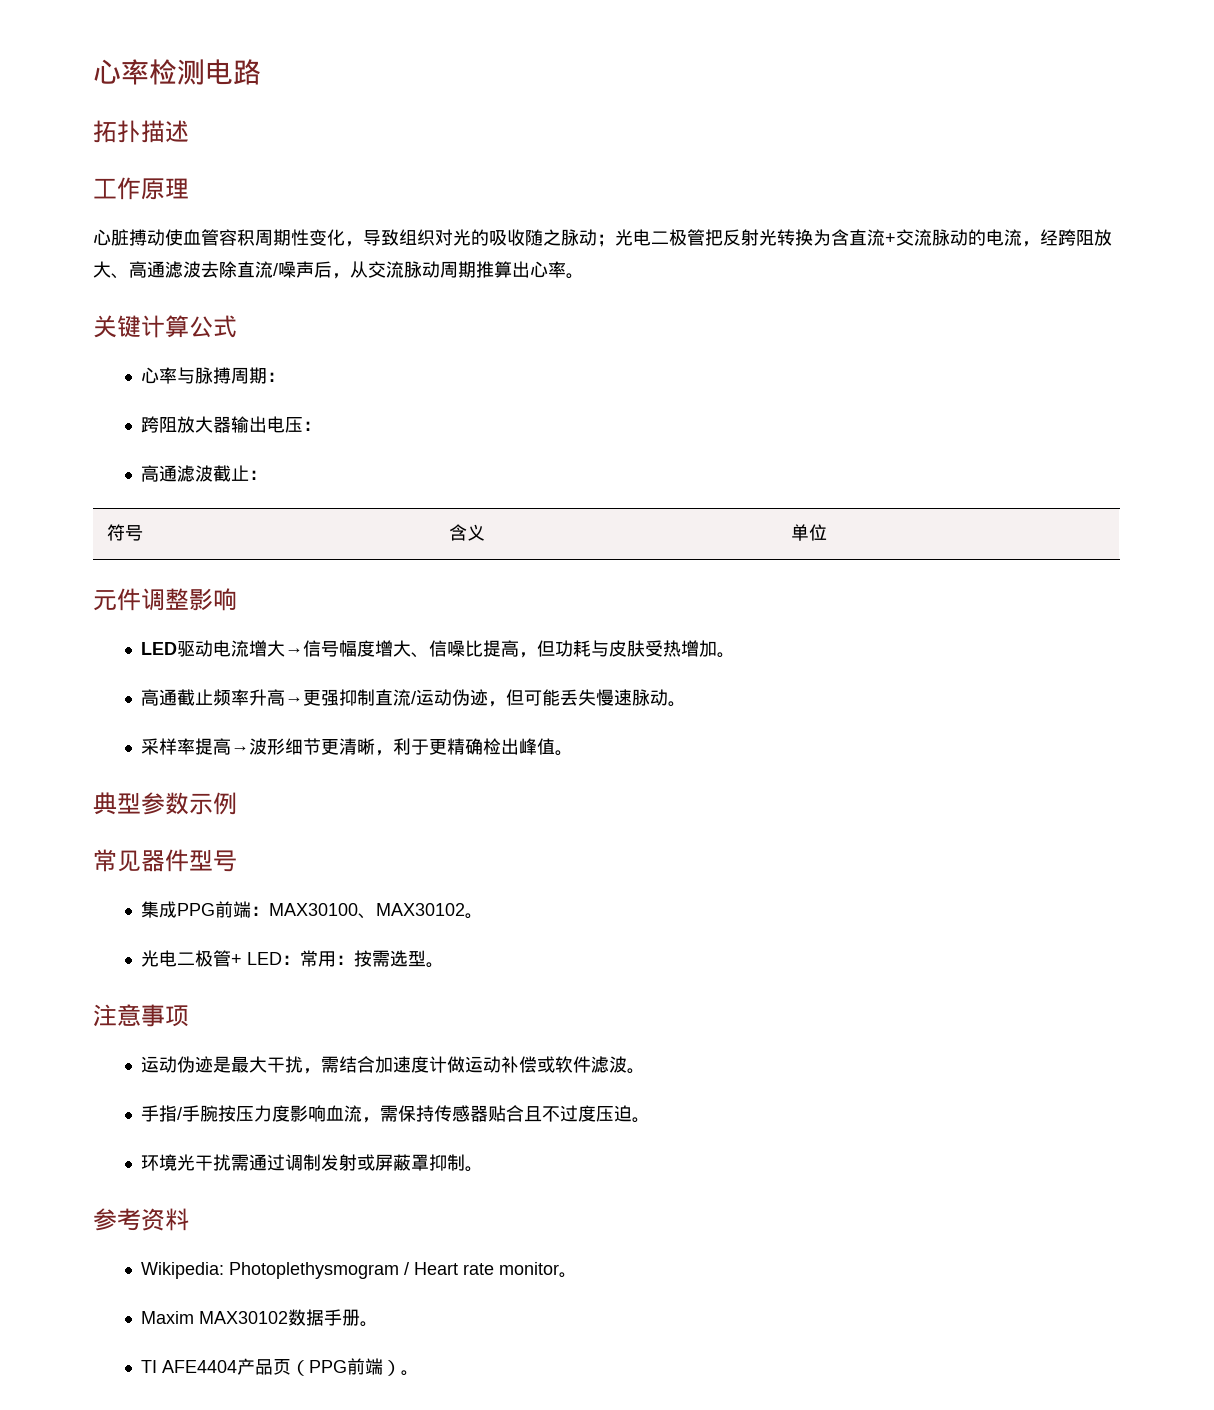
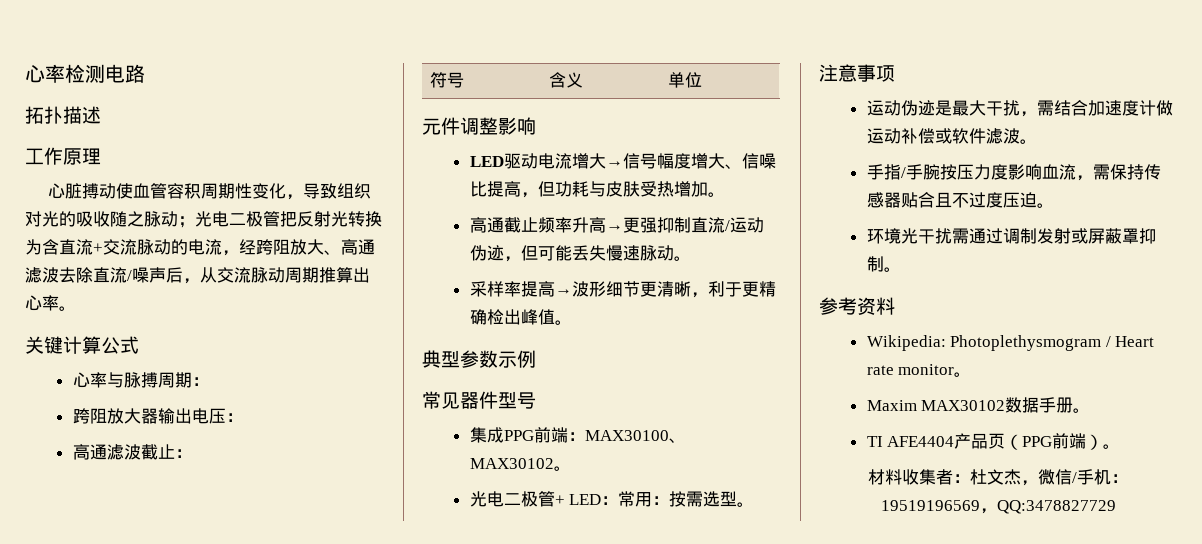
(420, 1373) none -> [868,469,1128,486] [880,500,1116,514] // 材料收集者：杜文杰，微信/手机：19519196569，QQ:3478827729

